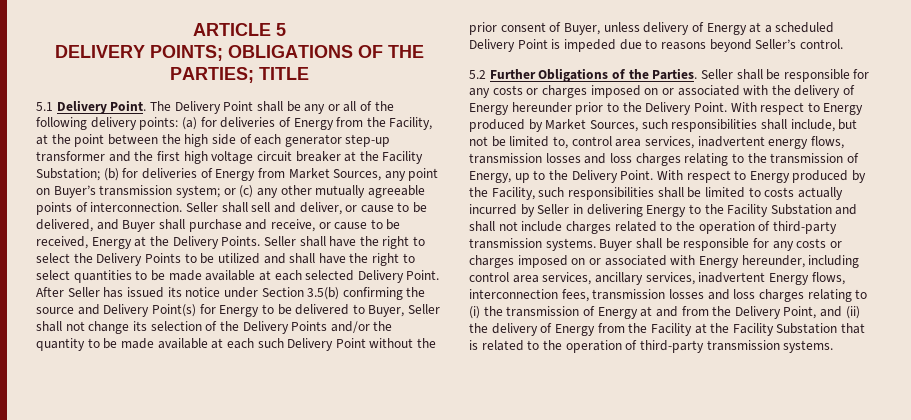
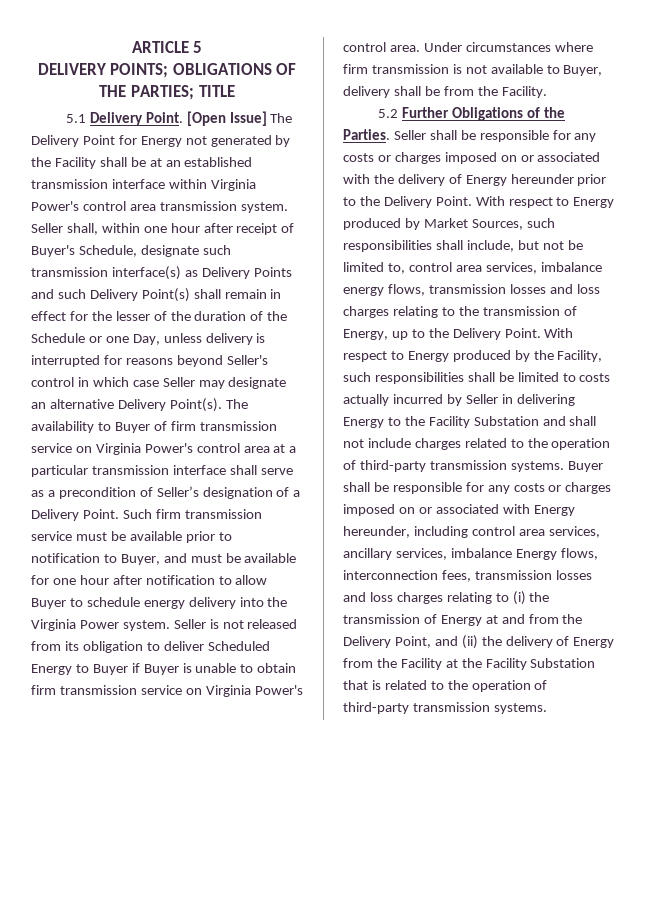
(147, 105) none -> [186,111,267,126] [Open Issue]
[256,101,394,114] [36,117,433,130] [36,134,391,147] [36,151,424,164] [36,168,439,181] [36,185,425,198] [36,202,428,215] [36,219,401,232] [36,236,426,249] [36,253,415,266] [36,270,440,283] [36,287,426,300] [36,304,441,317] [36,321,393,334] [36,338,437,351] [469,22,835,35] [469,39,843,52] shall be any or all of the following delivery points: (a) for deliveries of Energy from the Facility, at the point between the high side of each generator step-up transformer and the first high voltage circuit breaker at the Facility Substation; (b) for deliveries of Energy from Market Sources, any point on Buyer’s transmission system; or (c) any other mutually agreeable points of interconnection. Seller shall sell and deliver, or cause to be delivered, and Buyer shall purchase and receive, or cause to be received, Energy at the Delivery Points. Seller shall have the right to select the Delivery Points to be utilized and shall have the right to select quantities to be made available at each selected Delivery Point. After Seller has issued its notice under Section 3.5(b) confirming the source and Delivery Point(s) for Energy to be delivered to Buyer, Seller shall not change its selection of the Delivery Points and/or the quantity to be made available at each such Delivery Point without the prior consent of Buyer, unless delivery of Energy at a scheduled Delivery Point is impeded due to reasons beyond Seller’s control. -> [118,135,291,147] [31,157,253,169] [31,179,256,191] [31,201,288,213] [31,223,295,235] [31,245,231,257] [31,266,292,280] [31,288,282,302] [31,311,288,321] [31,333,266,345] [31,355,268,367] [31,377,287,389] [31,398,248,412] [31,421,277,433] [31,443,297,455] [31,465,293,477] [31,486,301,499] [31,509,262,521] [31,531,232,543] [31,553,297,565] [31,575,268,585] [31,597,288,609] [31,619,298,631] [31,641,270,653] [31,663,297,675] [31,685,303,697] [343,42,593,52] [343,64,603,76] [343,86,547,98] for Energy not generated by the Facility shall be at an established transmission interface within Virginia Power's control area transmission system. Seller shall, within one hour after receipt of Buyer's Schedule, designate such transmission interface(s) as Delivery Points and such Delivery Point(s) shall remain in effect for the lesser of the duration of the Schedule or one Day, unless delivery is interrupted for reasons beyond Seller's control in which case Seller may designate an alternative Delivery Point(s). The availability to Buyer of firm transmission service on Virginia Power's control area at a particular transmission interface shall serve as a precondition of Seller’s designation of a Delivery Point. Such firm transmission service must be available prior to notification to Buyer, and must be available for one hour after notification to allow Buyer to schedule energy delivery into the Virginia Power system. Seller is not released from its obligation to deliver Scheduled Energy to Buyer if Buyer is unable to obtain firm transmission service on Virginia Power's control area. Under circumstances where firm transmission is not available to Buyer, delivery shall be from the Facility.
[697,136,765,147] inadvertent -> [540,262,602,272] imbalance
[698,272,766,283] inadvertent -> [450,548,512,558] imbalance

